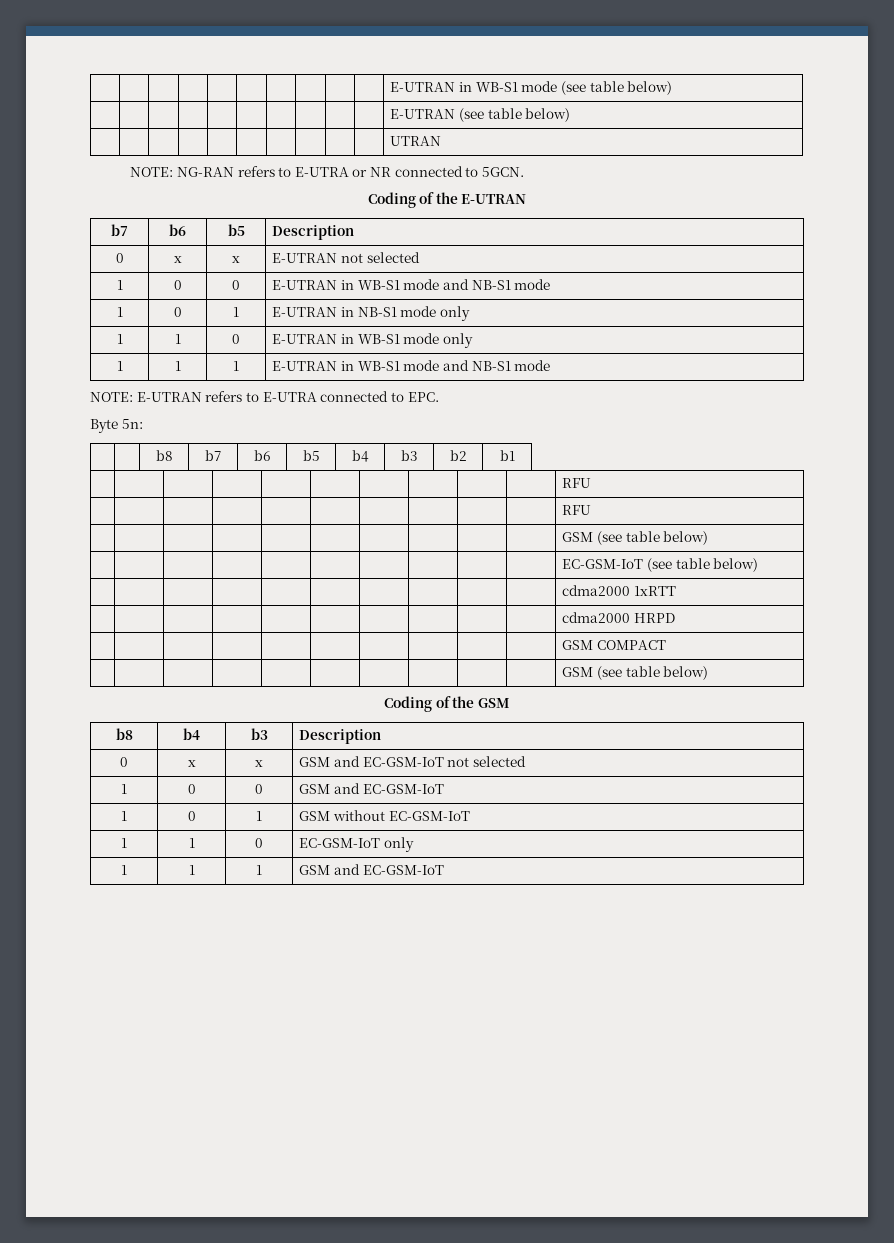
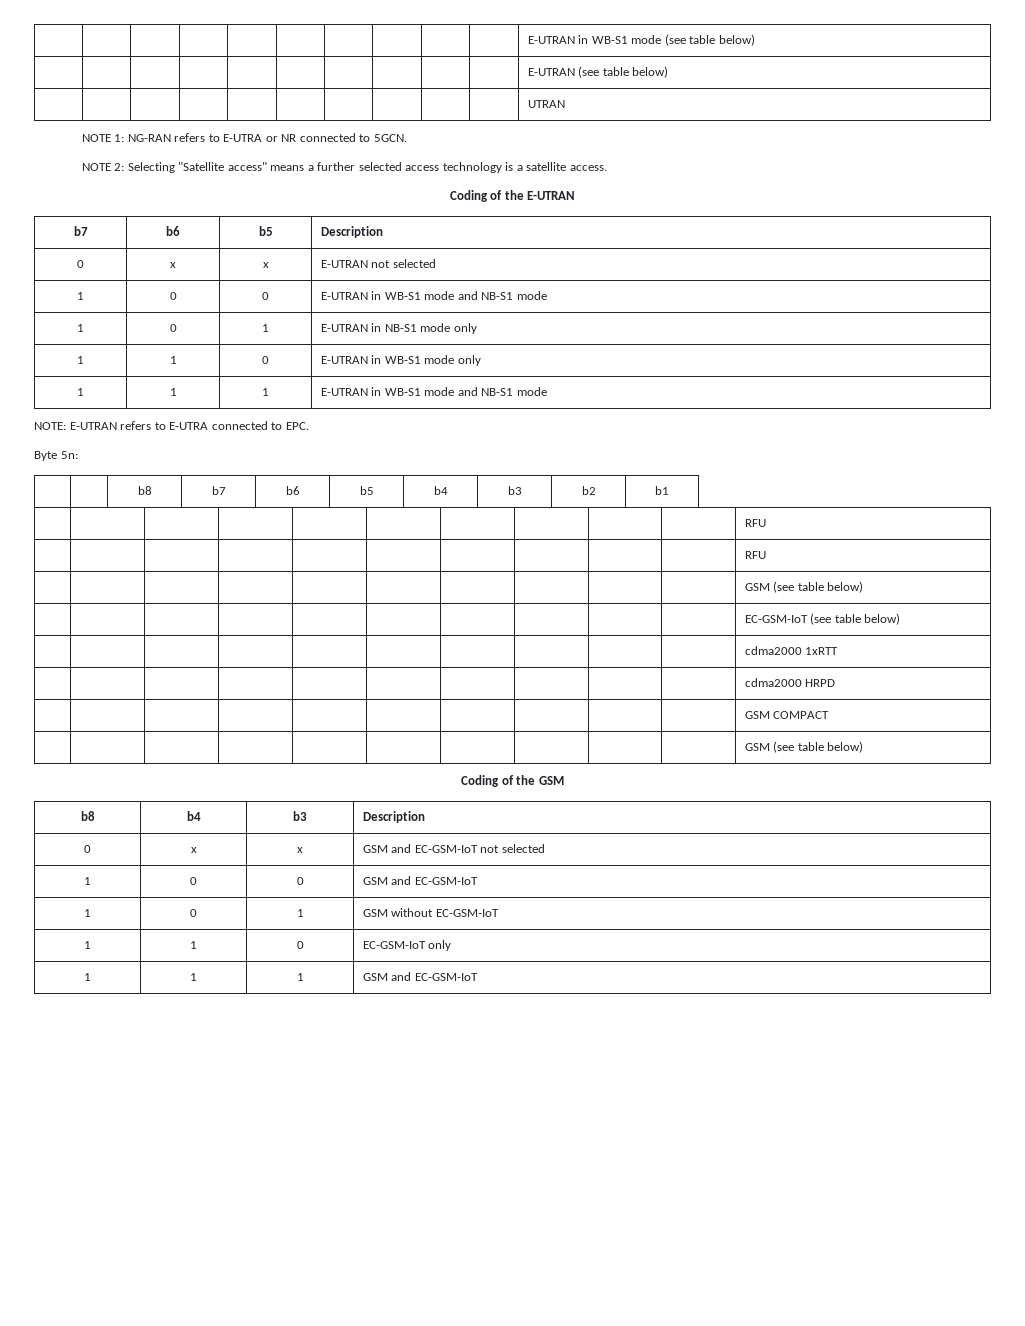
[130,167,174,177] NOTE: -> [81,134,125,142] NOTE 1:
(525, 172) none -> [81,162,607,173] // NOTE 2: Selecting "Satellite access" means a further selected access technology is a satellite access.

